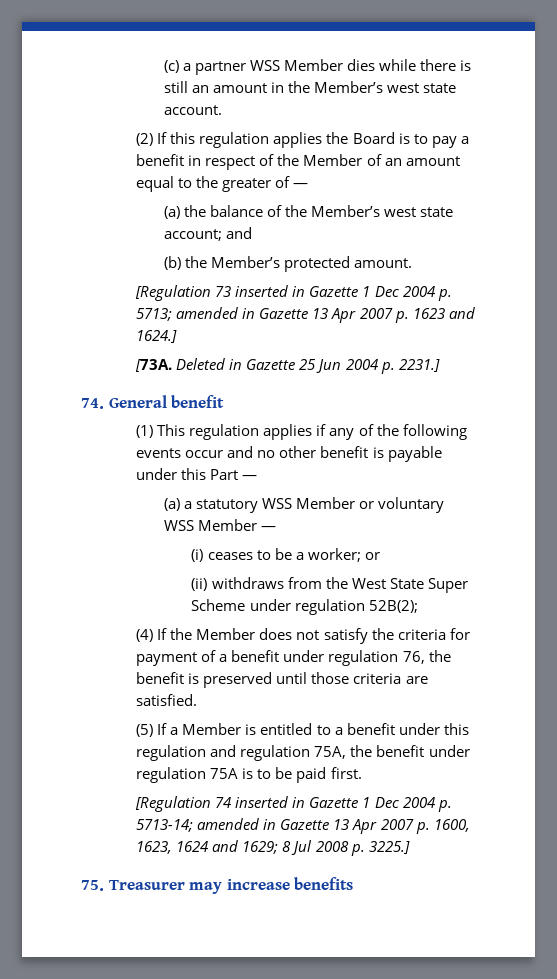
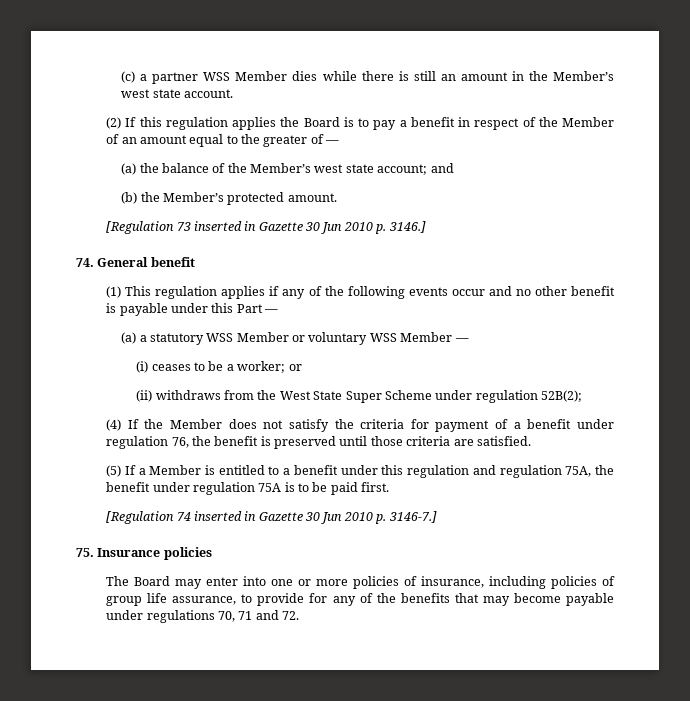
[362,286,452,301] [136,307,475,323] [136,330,178,343] [135,358,440,374] 1 Dec 2004 p. 5713; amended in Gazette 13 Apr 2007 p. 1623 and 1624.] // [73A. Deleted in Gazette 25 Jun 2004 p. 2231.] -> [305,221,426,234] 30 Jun 2010 p. 3146.]
[362,797,452,812] [136,818,470,834] [136,840,410,856] [81,877,354,894] 1 Dec 2004 p. 5713-14; amended in Gazette 13 Apr 2007 p. 1600, 1623, 1624 and 1629; 8 Jul 2008 p. 3225.] // 75. Treasurer may increase benefits -> [305,511,437,524] [76,547,212,560] [106,576,615,589] [106,593,614,606] [106,610,300,623] 30 Jun 2010 p. 3146-7.] // 75. Insurance policies // The Board may enter into one or more policies of insurance, including policies of group life assurance, to provide for any of the benefits that may become payable under regulations 70, 71 and 72.

